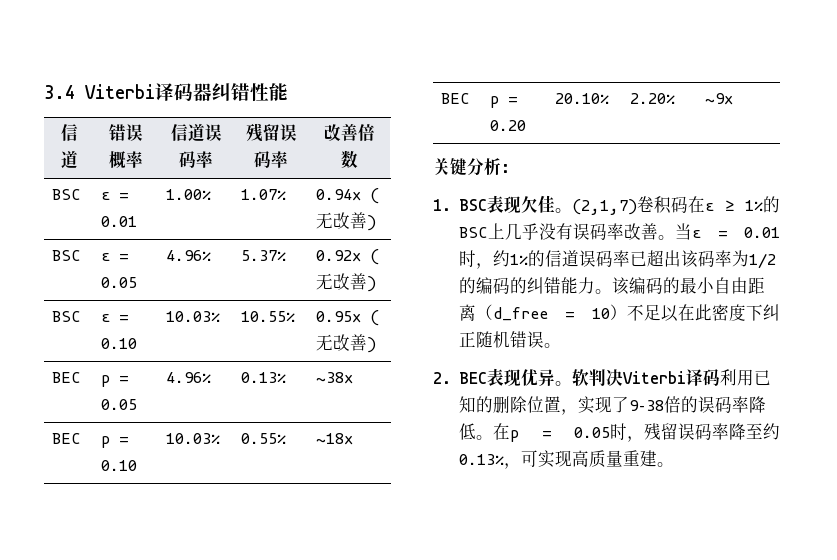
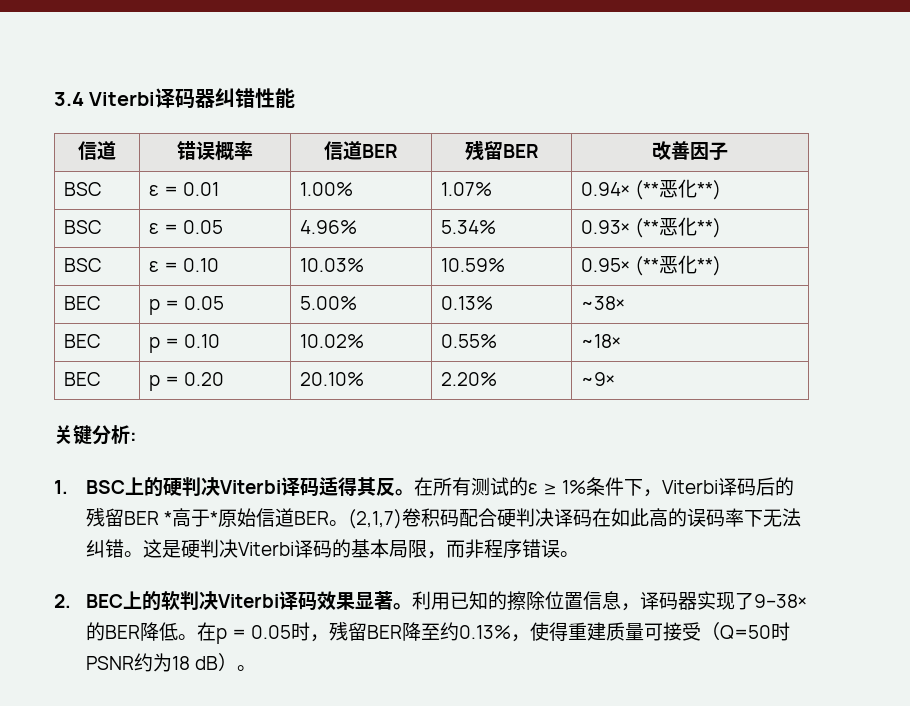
[204,124,222,141] [179,151,213,168] [245,123,297,142] [254,151,288,168] [324,124,375,142] [341,150,358,169] 误码率 | 残留误码率 | 改善倍数 -> [362,144,398,158] [464,140,539,161] [652,141,728,161] BER | 残留BER | 改善因子
[370,188,380,204] [316,212,377,231] (无改善) -> [635,179,722,200] (**恶化**)
[241,250,287,261] [316,249,380,265] [316,273,377,292] 5.37% | 0.92× (无改善) -> [440,220,496,234] [580,217,722,238] 5.34% | 0.93× (**恶化**)
[241,311,296,322] 10.55% -> [440,258,505,272] 10.59%
[370,310,380,326] [316,334,377,353] (无改善) -> [635,255,722,276] (**恶化**)
[166,372,212,383] 4.96% -> [299,296,357,310] 5.00%
[166,433,221,444] 10.03% -> [299,334,364,348] 10.02%
[487,195,780,215] [459,223,780,240] [459,250,777,269] [459,277,766,295] [459,304,780,322] [459,331,511,348] 表现欠佳。(2,1,7)卷积码在ε ≥ 1%的BSC上几乎没有误码率改善。当ε = 0.01时，约1%的信道误码率已超出该码率为1/2的编码的纠错能力。该编码的最小自由距离（d_free = 10）不足以在此密度下纠正随机 -> [125,477,795,497] [86,508,802,529] [86,539,523,559] 上的硬判决Viterbi译码适得其反。在所有测试的ε ≥ 1%条件下，Viterbi译码后的残留BER *高于*原始信道BER。(2,1,7)卷积码配合硬判决译码在如此高的误码率下无法纠错。这是硬判决Viterbi译码的基本局限，而非程序
[487,368,573,386] 表现优异。 -> [123,591,162,611] 上的
[720,369,772,386] [459,396,750,415] 利用已知的删除位置，实现了9–38倍的误码率 -> [317,591,808,611] [86,622,141,641] 效果显著。利用已知的擦除位置信息，译码器实现了9–38×的BER
[678,423,729,440] 误码率 -> [367,625,403,639] BER
[521,450,658,468] 可实现高质量重建 -> [530,622,791,641] [86,653,238,672] 使得重建质量可接受（Q=50时PSNR约为18 dB）

